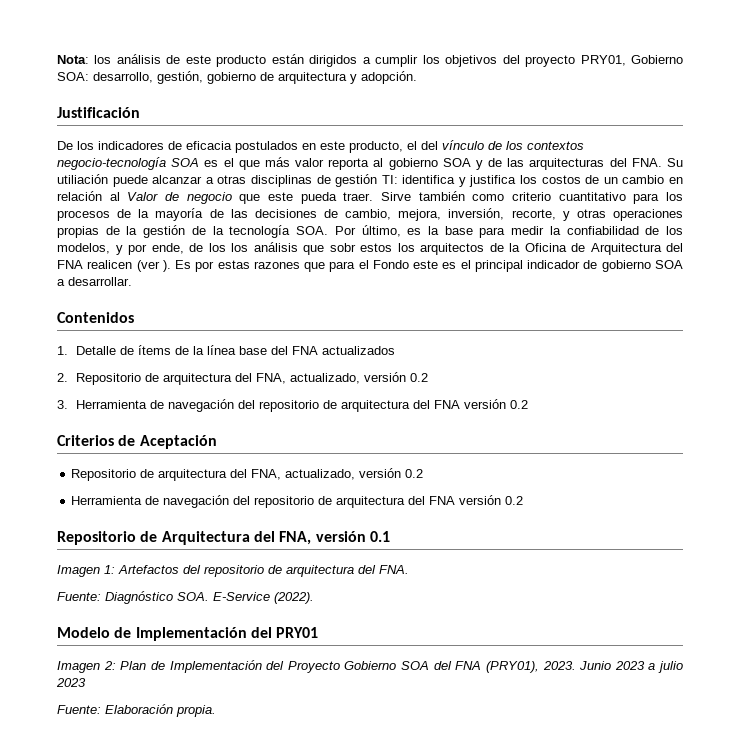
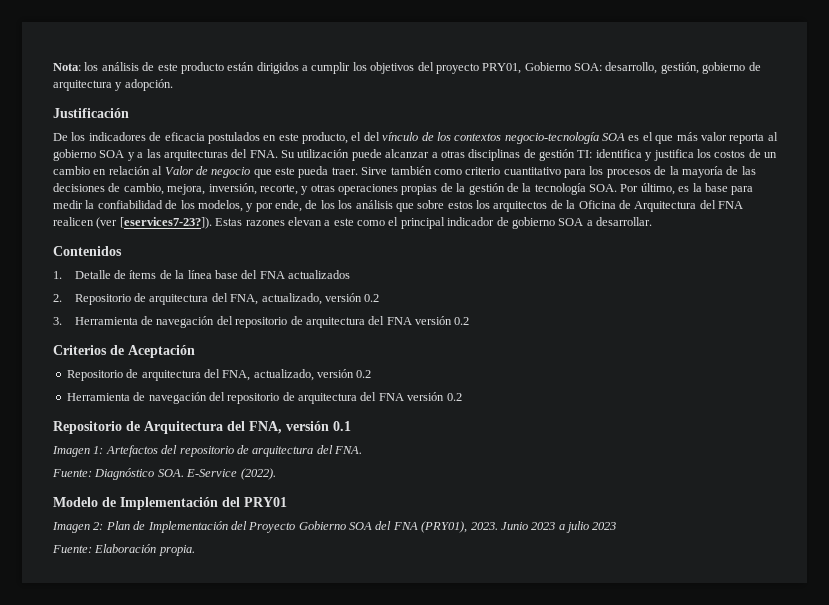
[488,158,503,167] de -> [137,152,144,158] a
[57,174,108,184] utiliación -> [297,149,350,158] utilización
[329,243,356,252] sobr -> [417,200,445,209] sobre
[162,260,457,272] ). Es por estas razones que para el Fondo este es -> [119,217,385,229] [eservices7-23?]). Estas razones elevan a este como

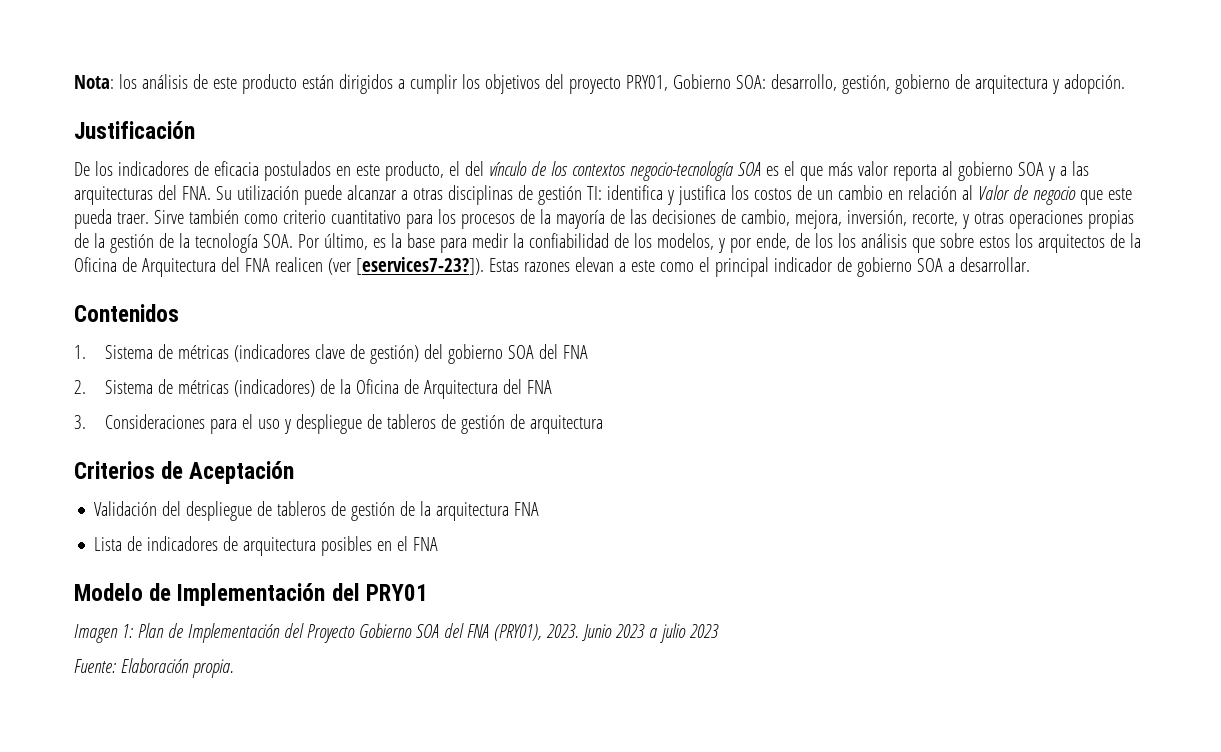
[74,270,351,279] [53,293,380,305] [53,316,470,328] [53,345,195,358] [66,369,372,381] [66,392,462,404] [53,421,351,434] [52,445,362,457] [52,468,276,480] Detalle de ítems de la línea base del FNA actualizados // 2. Repositorio de arquitectura del FNA, actualizado, versión 0.2 // 3. Herramienta de navegación del repositorio de arquitectura del FNA versión 0.2 // Criterios de Aceptación // Repositorio de arquitectura del FNA, actualizado, versión 0.2 // Herramienta de navegación del repositorio de arquitectura del FNA versión 0.2 // Repositorio de Arquitectura del FNA, versión 0.1 // Imagen 1: Artefactos del repositorio de arquitectura del FNA. // Fuente: Diagnóstico SOA. E-Service (2022). -> [105,344,589,364] [74,379,553,399] [74,414,604,434] [74,461,295,484] [94,501,540,521] [94,536,439,556] Sistema de métricas (indicadores clave de gestión) del gobierno SOA del FNA // 2. Sistema de métricas (indicadores) de la Oficina de Arquitectura del FNA // 3. Consideraciones para el uso y despliegue de tableros de gestión de arquitectura // Criterios de Aceptación // Validación del despliegue de tableros de gestión de la arquitectura FNA // Lista de indicadores de arquitectura posibles en el FNA
[93,522,104,530] 2: -> [121,624,133,638] 1:

